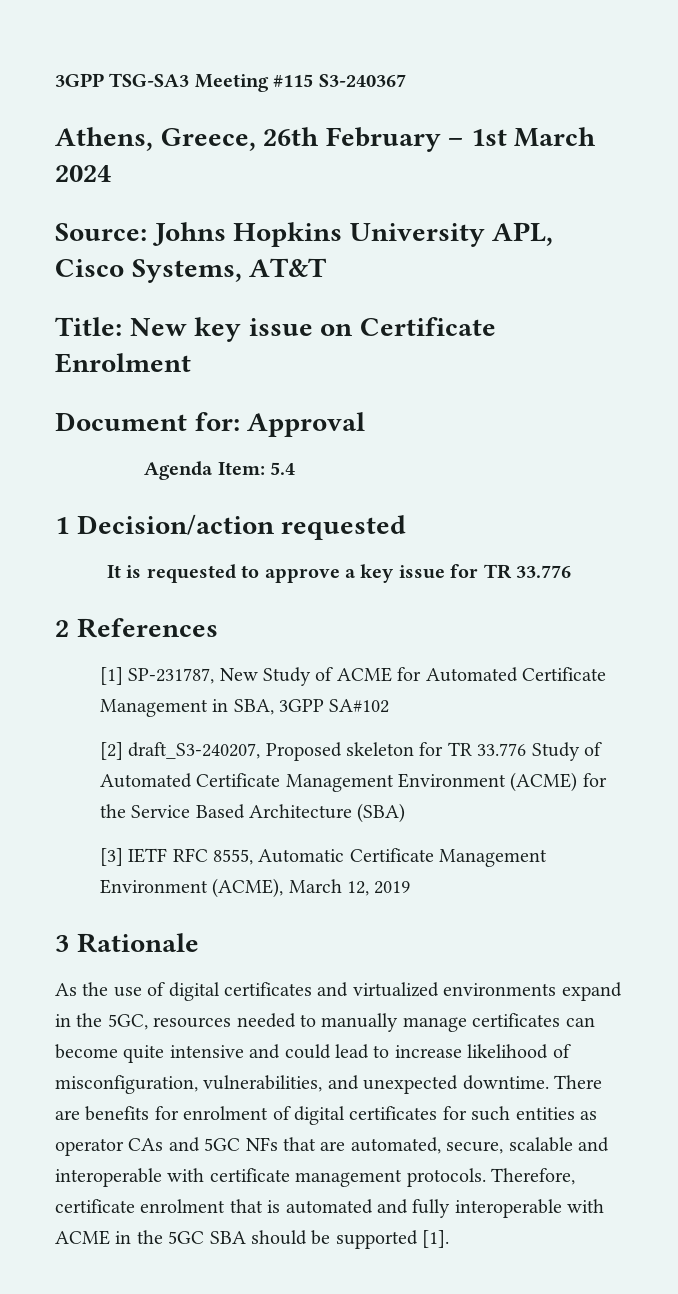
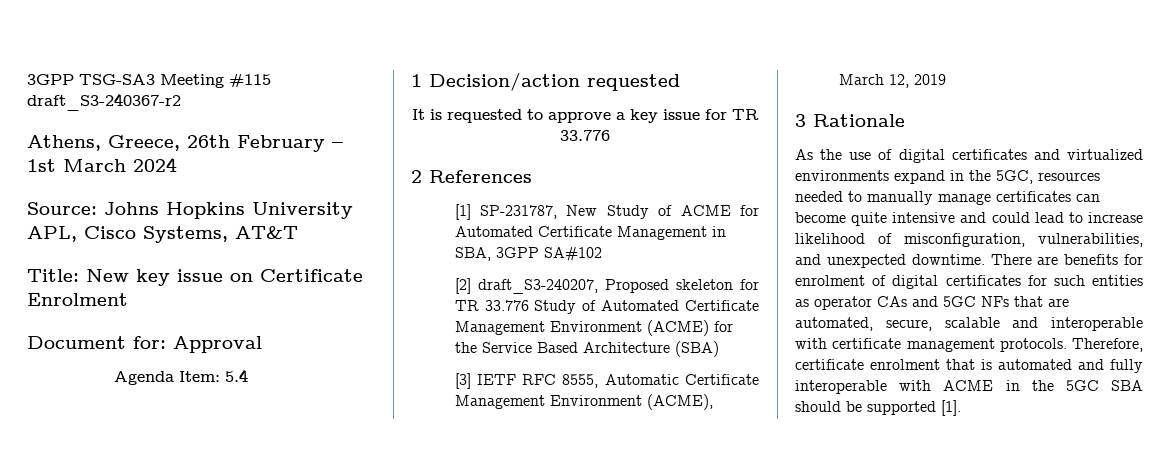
[318,74,406,87] S3-240367 -> [27,93,181,111] draft_S3-240367-r2

